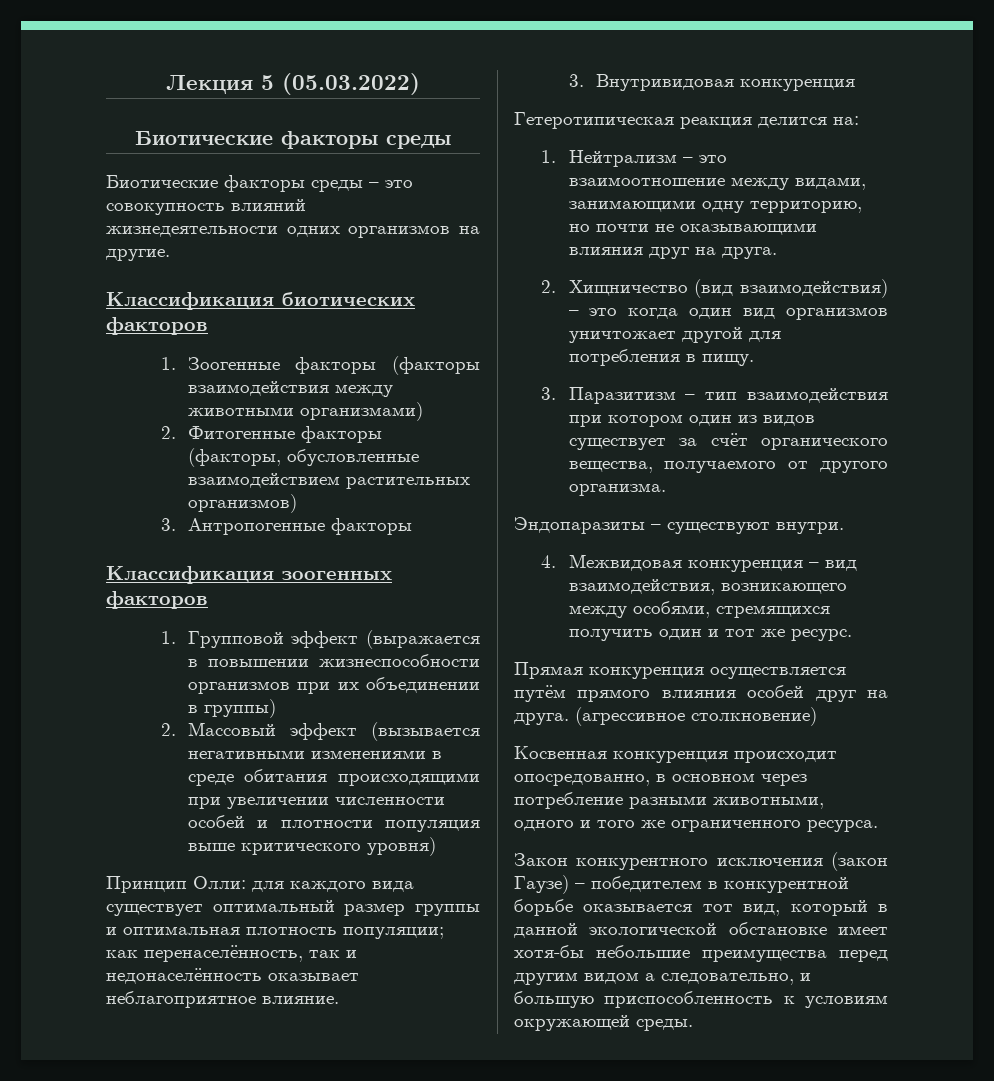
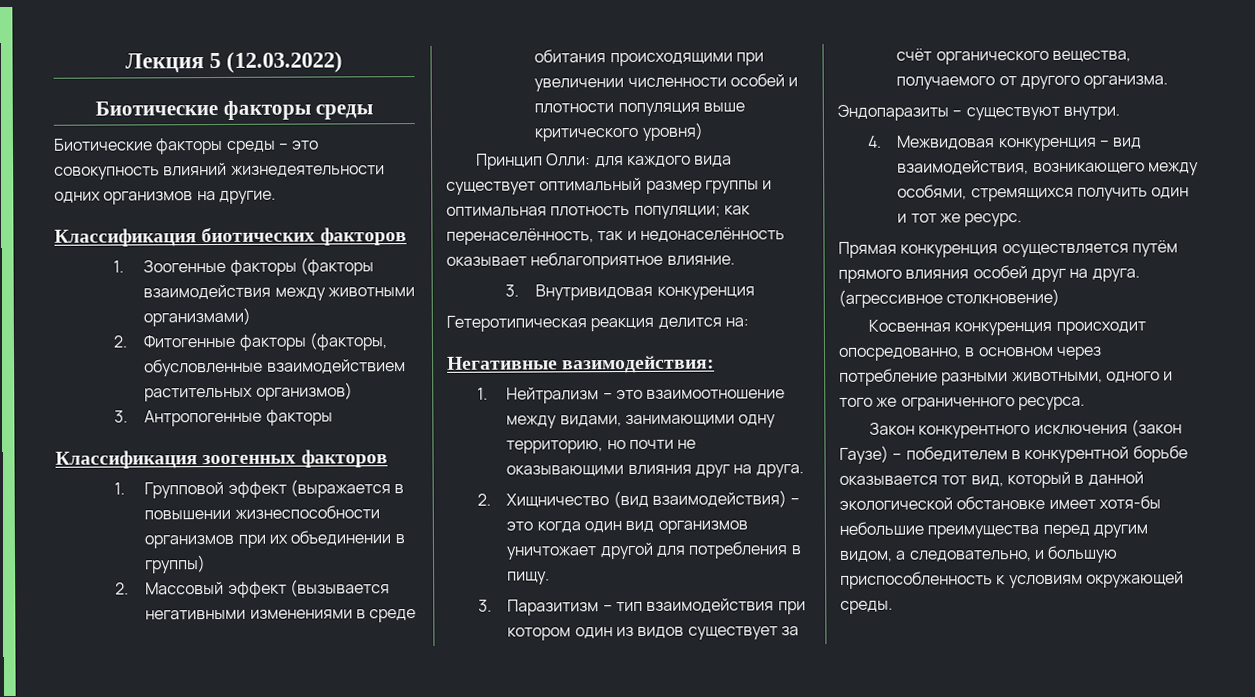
[282,73,420,95] (05.03.2022) -> [226,51,344,73] (12.03.2022)
(859, 120) none -> [447,355,716,374] // Негативные вазимодействия:
[584,972,639,984] видом -> [839,550,893,562] видом,

